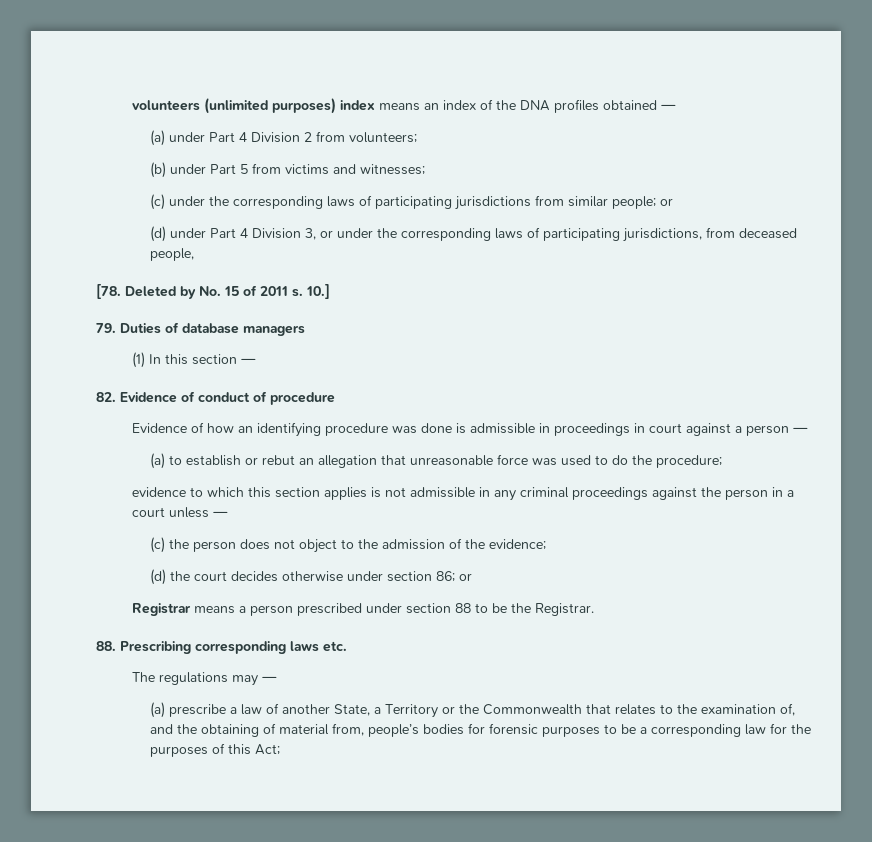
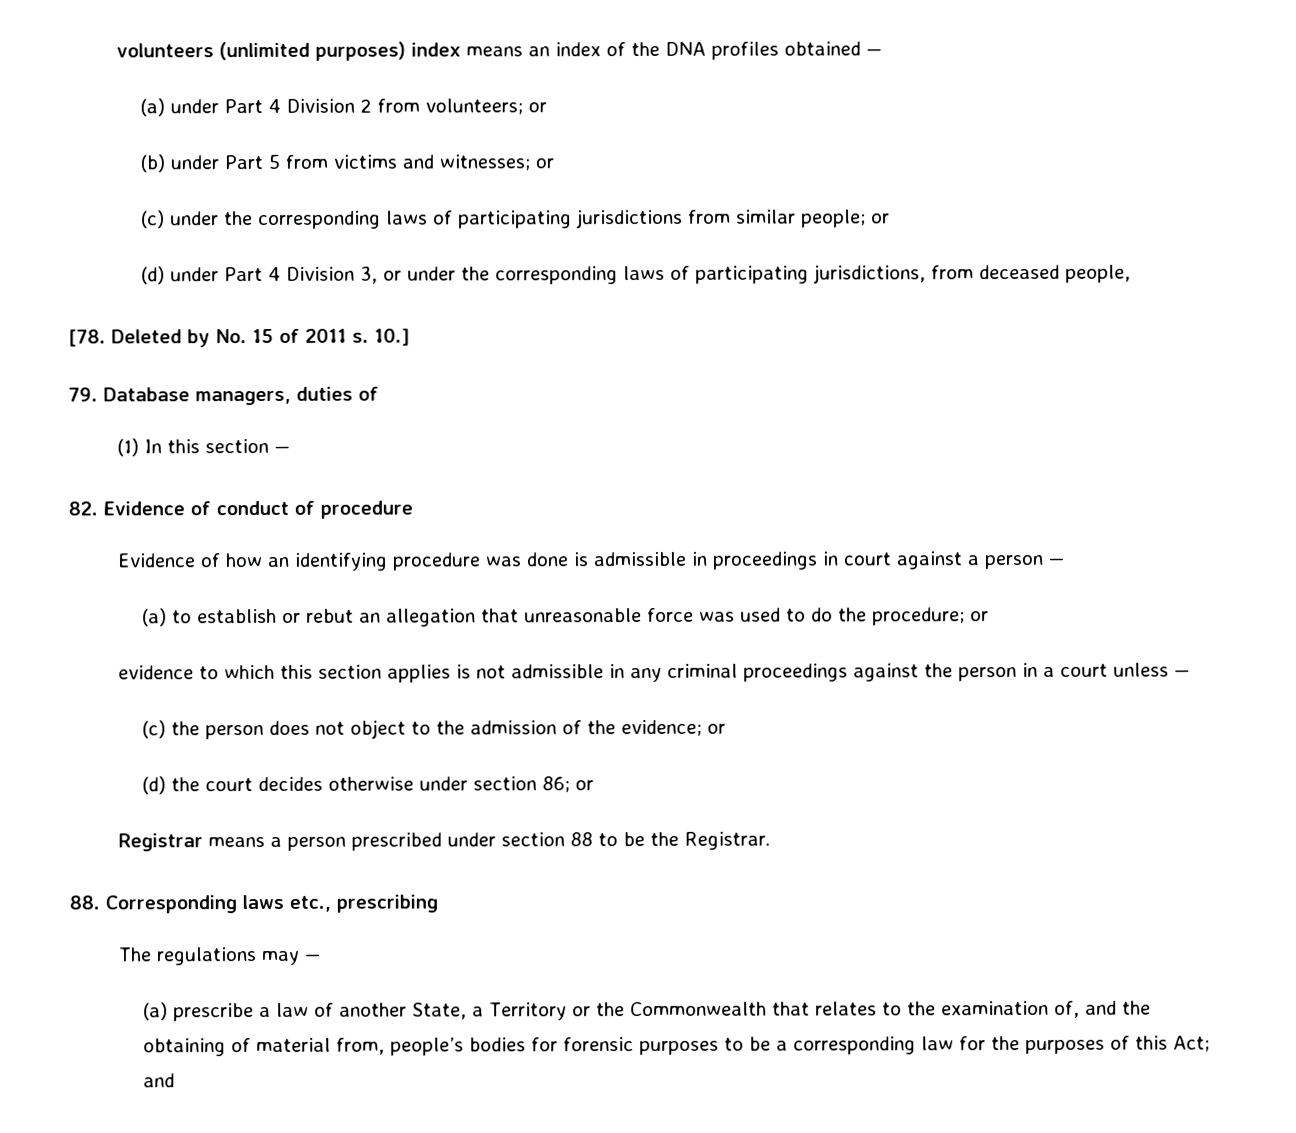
(418, 137) none -> [528,102,548,113] or
(426, 169) none -> [535,158,555,169] or
[120,322,305,336] Duties of database managers -> [103,386,379,406] Database managers, duties of
(723, 461) none -> [970,611,990,622] or
(547, 544) none -> [707,723,727,734] or
[120,641,347,654] Prescribing corresponding laws etc. -> [105,894,438,914] Corresponding laws etc., prescribing
(281, 749) none -> [143,1073,176,1088] and

